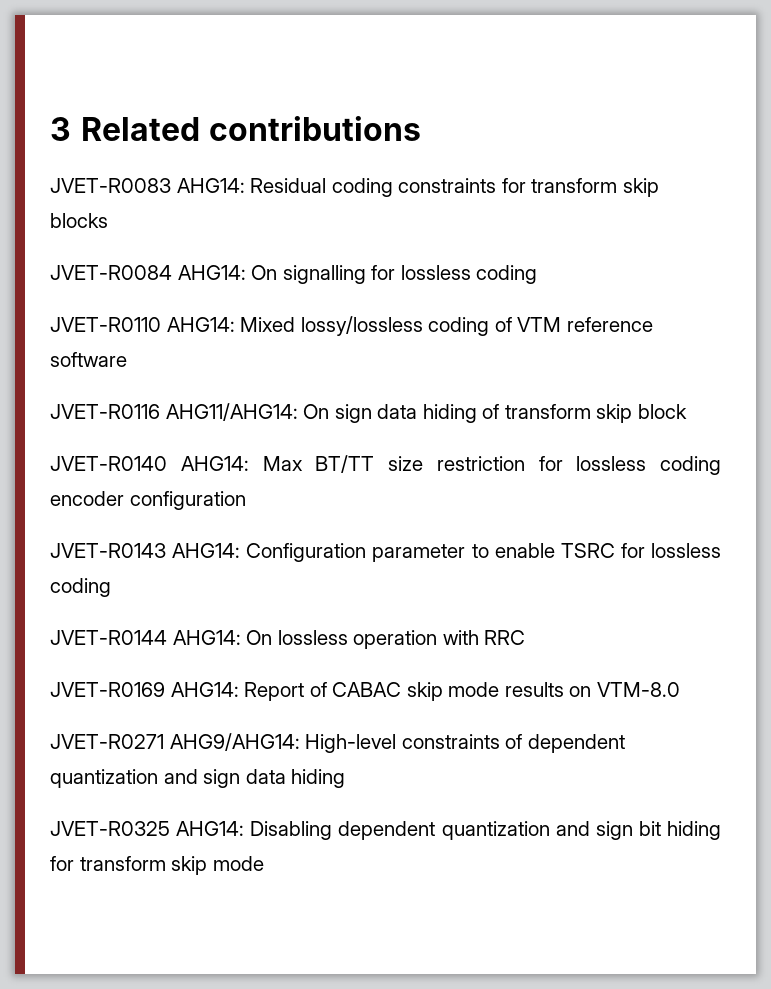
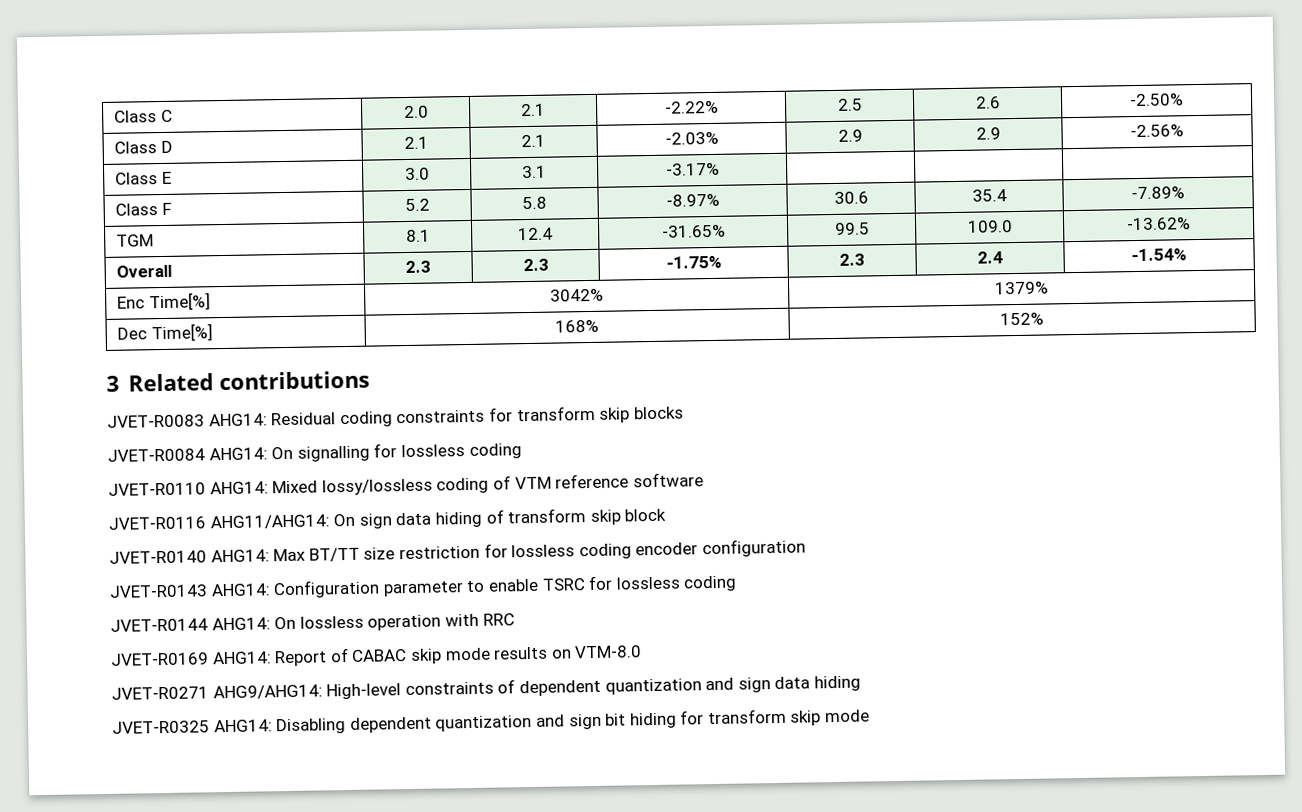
(50, 129) none -> [114,109,173,123] [403,105,429,119] [521,103,546,117] [664,100,719,114] [836,98,863,111] [974,96,1001,109] [1129,93,1184,107] [114,140,173,154] [403,136,429,150] [521,134,546,148] [664,131,719,145] [837,129,863,142] [975,127,1001,140] [1130,124,1184,138] [115,171,172,185] [404,167,430,181] [522,165,547,179] [665,162,720,176] [115,202,172,216] [404,198,430,212] [522,196,547,210] [665,193,720,207] [833,191,869,204] [971,189,1007,202] [1131,186,1185,200] [116,234,155,247] [405,229,431,243] [518,227,553,241] [661,224,726,238] [834,222,870,235] [967,220,1013,233] [1126,217,1191,231] [116,264,173,278] [404,260,431,274] [522,258,549,272] [665,255,722,269] [839,253,865,266] [977,251,1003,264] [1131,248,1187,262] [117,292,211,312] [550,288,604,302] [995,281,1049,295] [117,323,213,343] [555,319,599,333] [1000,312,1044,326] Class C | 2.0 | 2.1 | -2.22% | 2.5 | 2.6 | -2.50% // Class D | 2.1 | 2.1 | -2.03% | 2.9 | 2.9 | -2.56% // Class E | 3.0 | 3.1 | -3.17% | | | // Class F | 5.2 | 5.8 | -8.97% | 30.6 | 35.4 | -7.89% // TGM | 8.1 | 12.4 | -31.65% | 99.5 | 109.0 | -13.62% // Overall | 2.3 | 2.3 | -1.75% | 2.3 | 2.4 | -1.54% // Enc Time[%] | 3042% | 1379% // Dec Time[%] | 168% | 152% //

